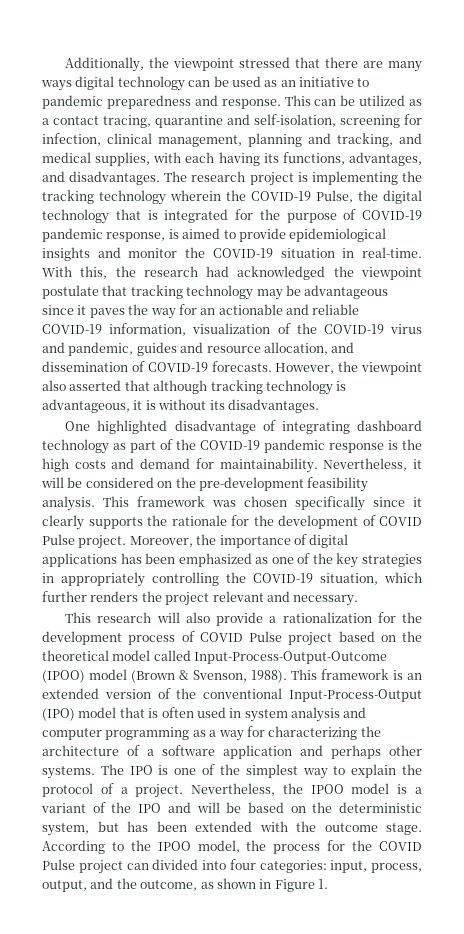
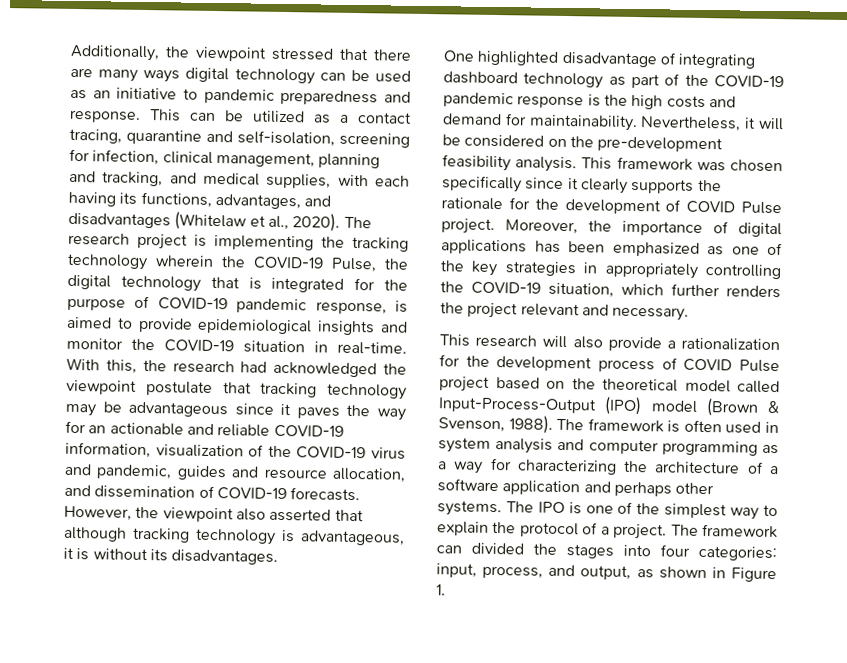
[69,171,161,185] disadvantages. -> [68,211,341,232] disadvantages (Whitelaw et al., 2020).
[194,651,388,664] [42,670,85,683] Input-Process-Output-Outcome (IPOO) -> [438,396,643,416] Input-Process-Output (IPO)
[291,669,317,680] This -> [556,418,585,431] The
[407,673,422,680] [42,688,422,702] [42,707,159,721] an extended version of the conventional Input-Process-Output (IPO) model that is -> (681, 426) none
[191,783,422,796] [41,802,422,813] [42,821,422,836] [42,840,423,854] [42,859,199,874] Nevertheless, the IPOO model is a variant of the IPO and will be based on the deterministic system, but has been extended with the outcome stage. According to the IPOO model, the process for the COVID Pulse project can divided -> [670,524,778,539] [436,542,614,559] The framework can divided the stages
[42,878,198,892] output, and the outcome, -> [548,564,632,581] and output,

